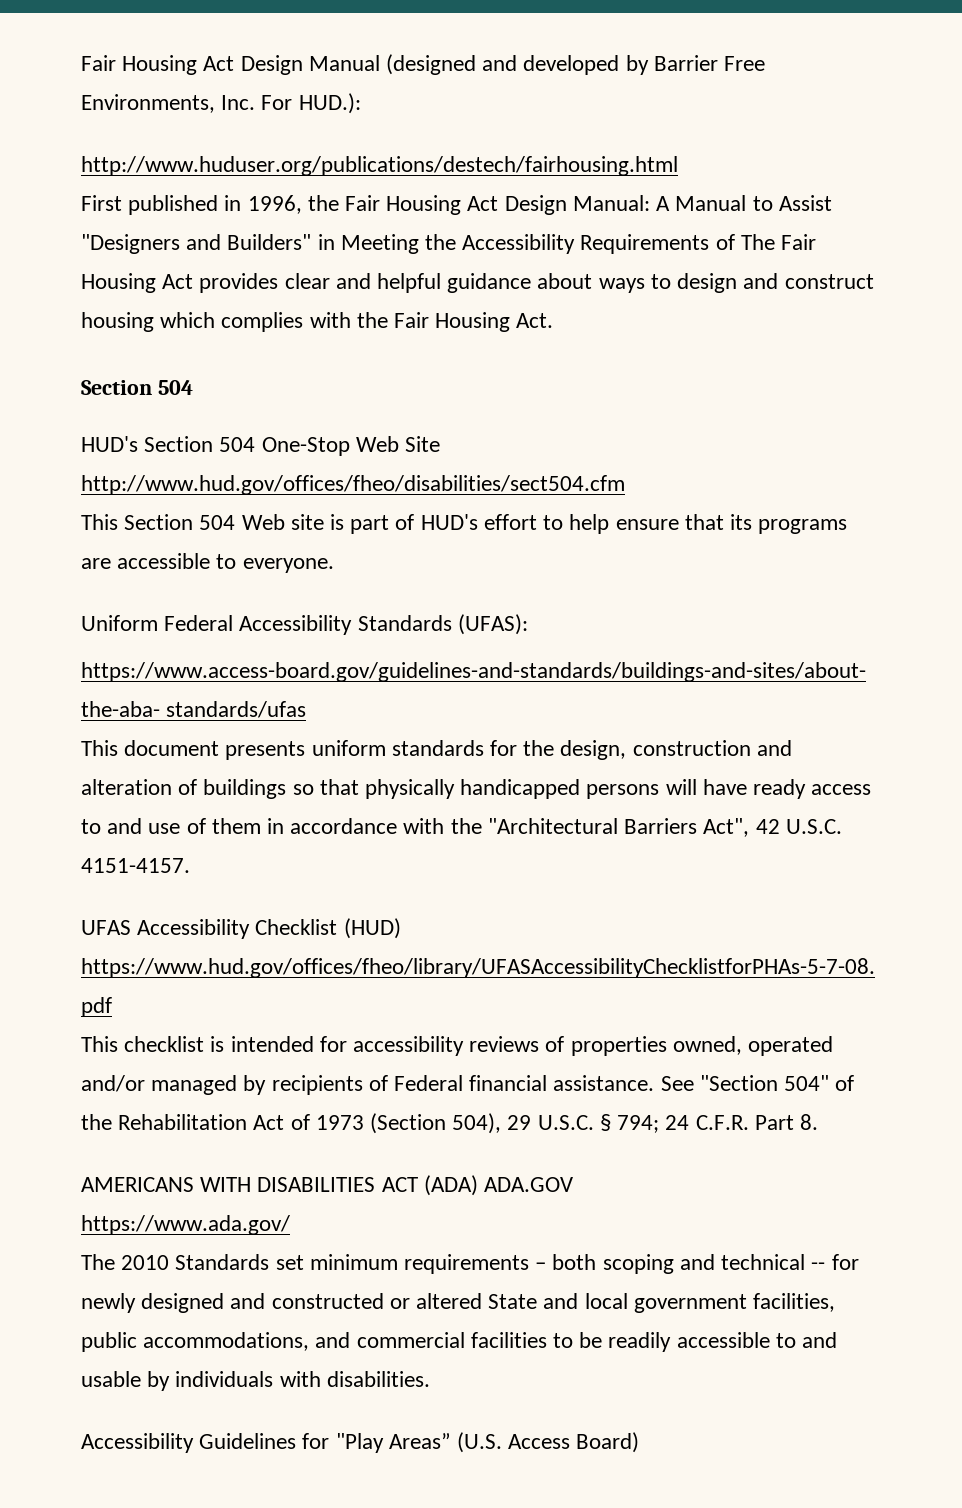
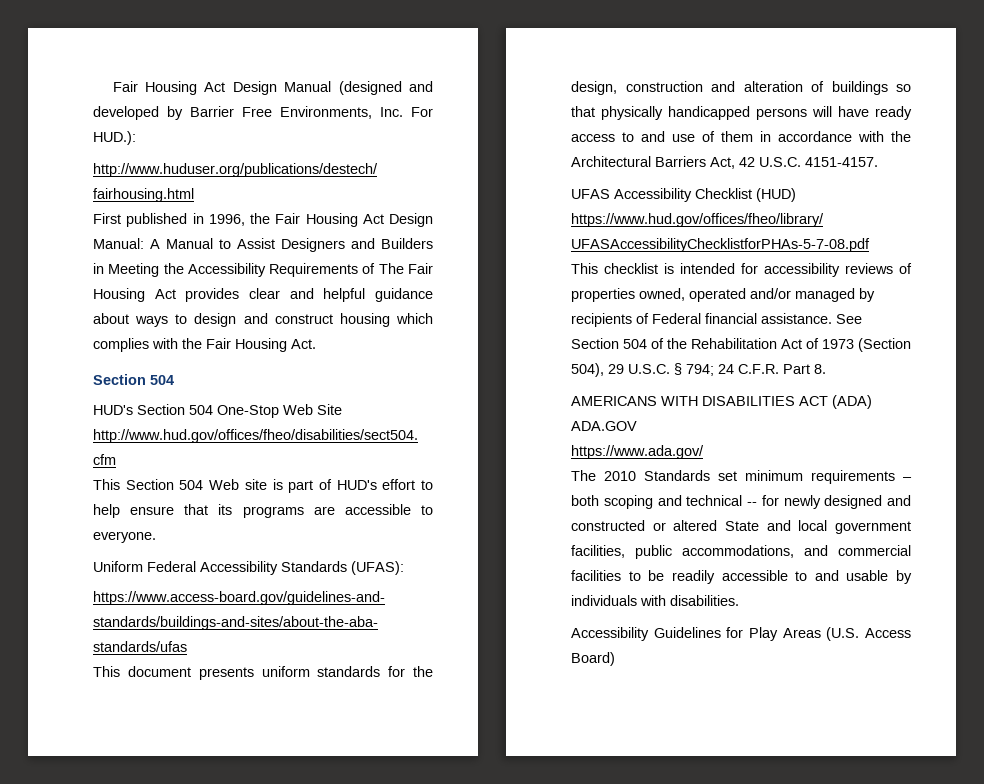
[81,234,312,254] "Designers and Builders" -> [281,238,433,252] Designers and Builders
[487,818,750,837] "Architectural Barriers Act", -> [571,156,735,169] Architectural Barriers Act,
[699,1075,830,1091] "Section 504" -> [571,338,647,349] Section 504
[335,1433,451,1453] "Play Areas” -> [749,627,821,641] Play Areas

